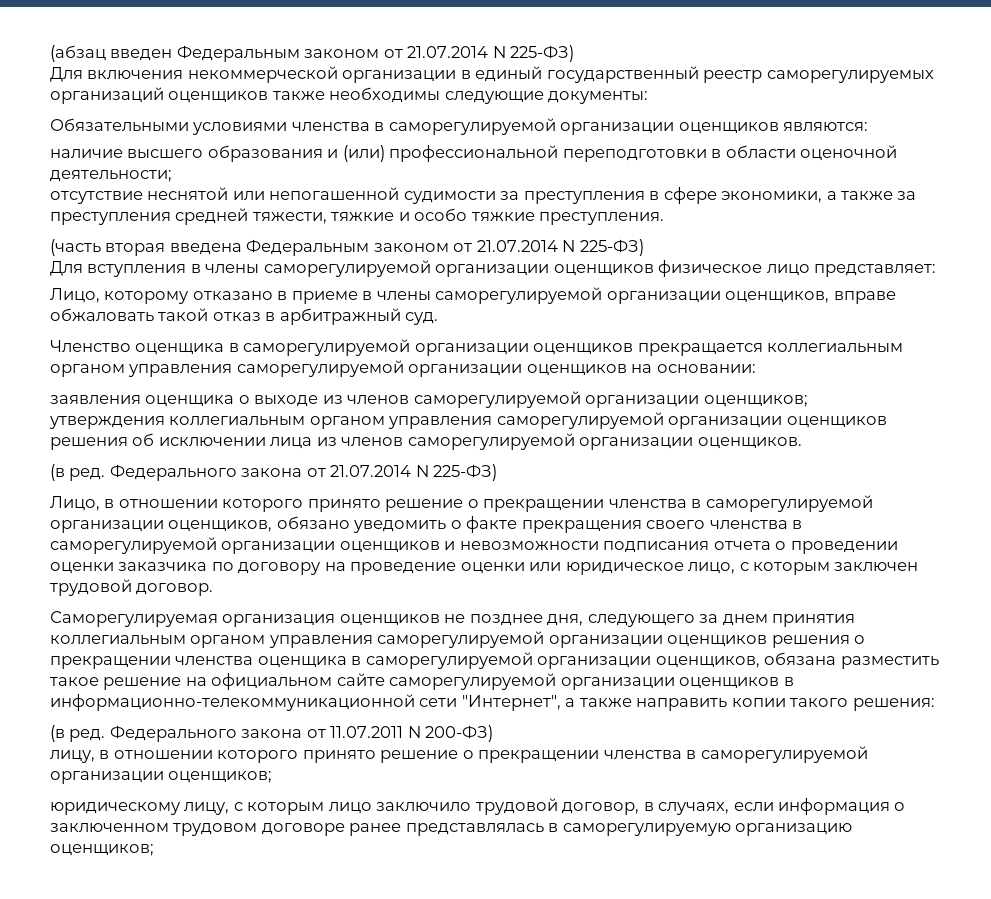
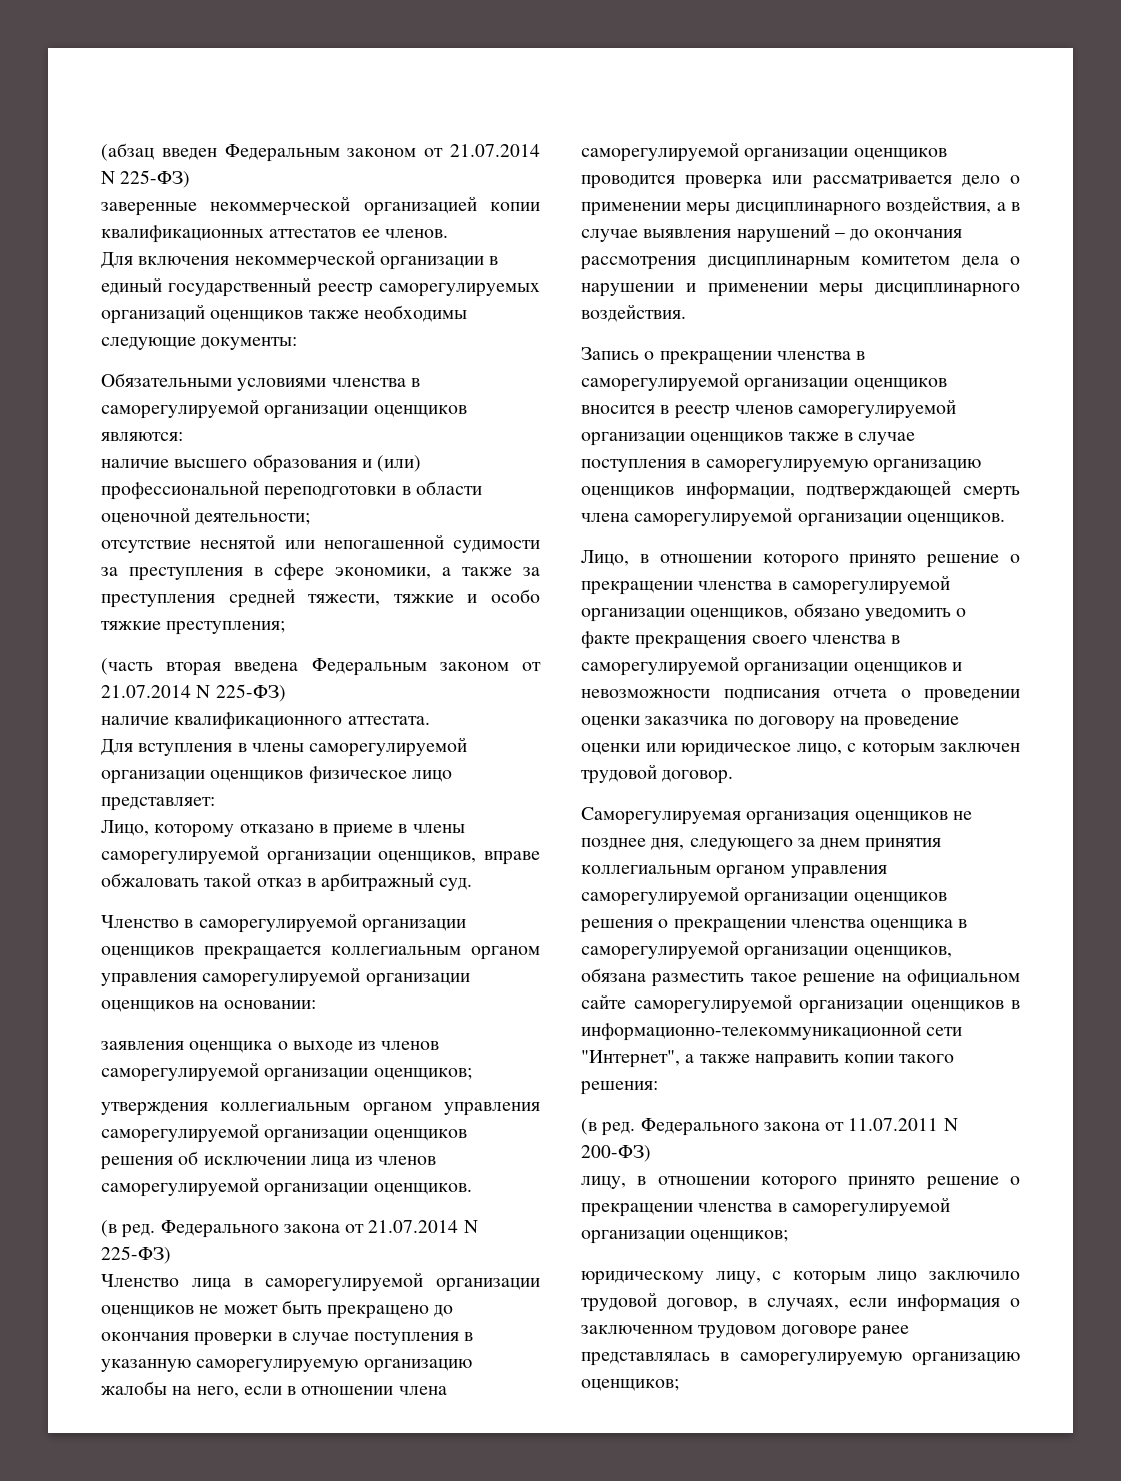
(575, 53) none -> [101,196,540,216] [101,225,448,243] // заверенные некоммерческой организацией копии квалификационных аттестатов ее членов.
[539,212,665,225] преступления. -> [166,621,286,635] преступления;
(644, 247) none -> [101,712,430,730] // наличие квалификационного аттестата.
[135,343,225,355] оценщика -> (179, 921) none
(498, 472) none -> [101,1272,540,1292] [101,1300,454,1319] [101,1332,474,1346] [101,1359,472,1373] [101,1381,447,1398] [581,142,947,162] [581,175,1020,189] [581,196,1020,216] [581,223,963,243] [580,256,1020,270] [581,283,1020,297] [581,304,686,322] [581,347,866,365] [581,372,947,392] [581,399,957,419] [581,432,916,446] [581,459,981,473] [581,480,1020,500] [581,507,1005,527] // Членство лица в саморегулируемой организации оценщиков не может быть прекращено до окончания проверки в случае поступления в указанную саморегулируемую организацию жалобы на него, если в отношении члена саморегулируемой организации оценщиков проводится проверка или рассматривается дело о применении меры дисциплинарного воздействия, а в случае выявления нарушений – до окончания рассмотрения дисциплинарным комитетом дела о нарушении и применении меры дисциплинарного воздействия. // Запись о прекращении членства в саморегулируемой организации оценщиков вносится в реестр членов саморегулируемой организации оценщиков также в случае поступления в саморегулируемую организацию оценщиков информации, подтверждающей смерть члена саморегулируемой организации оценщиков.

